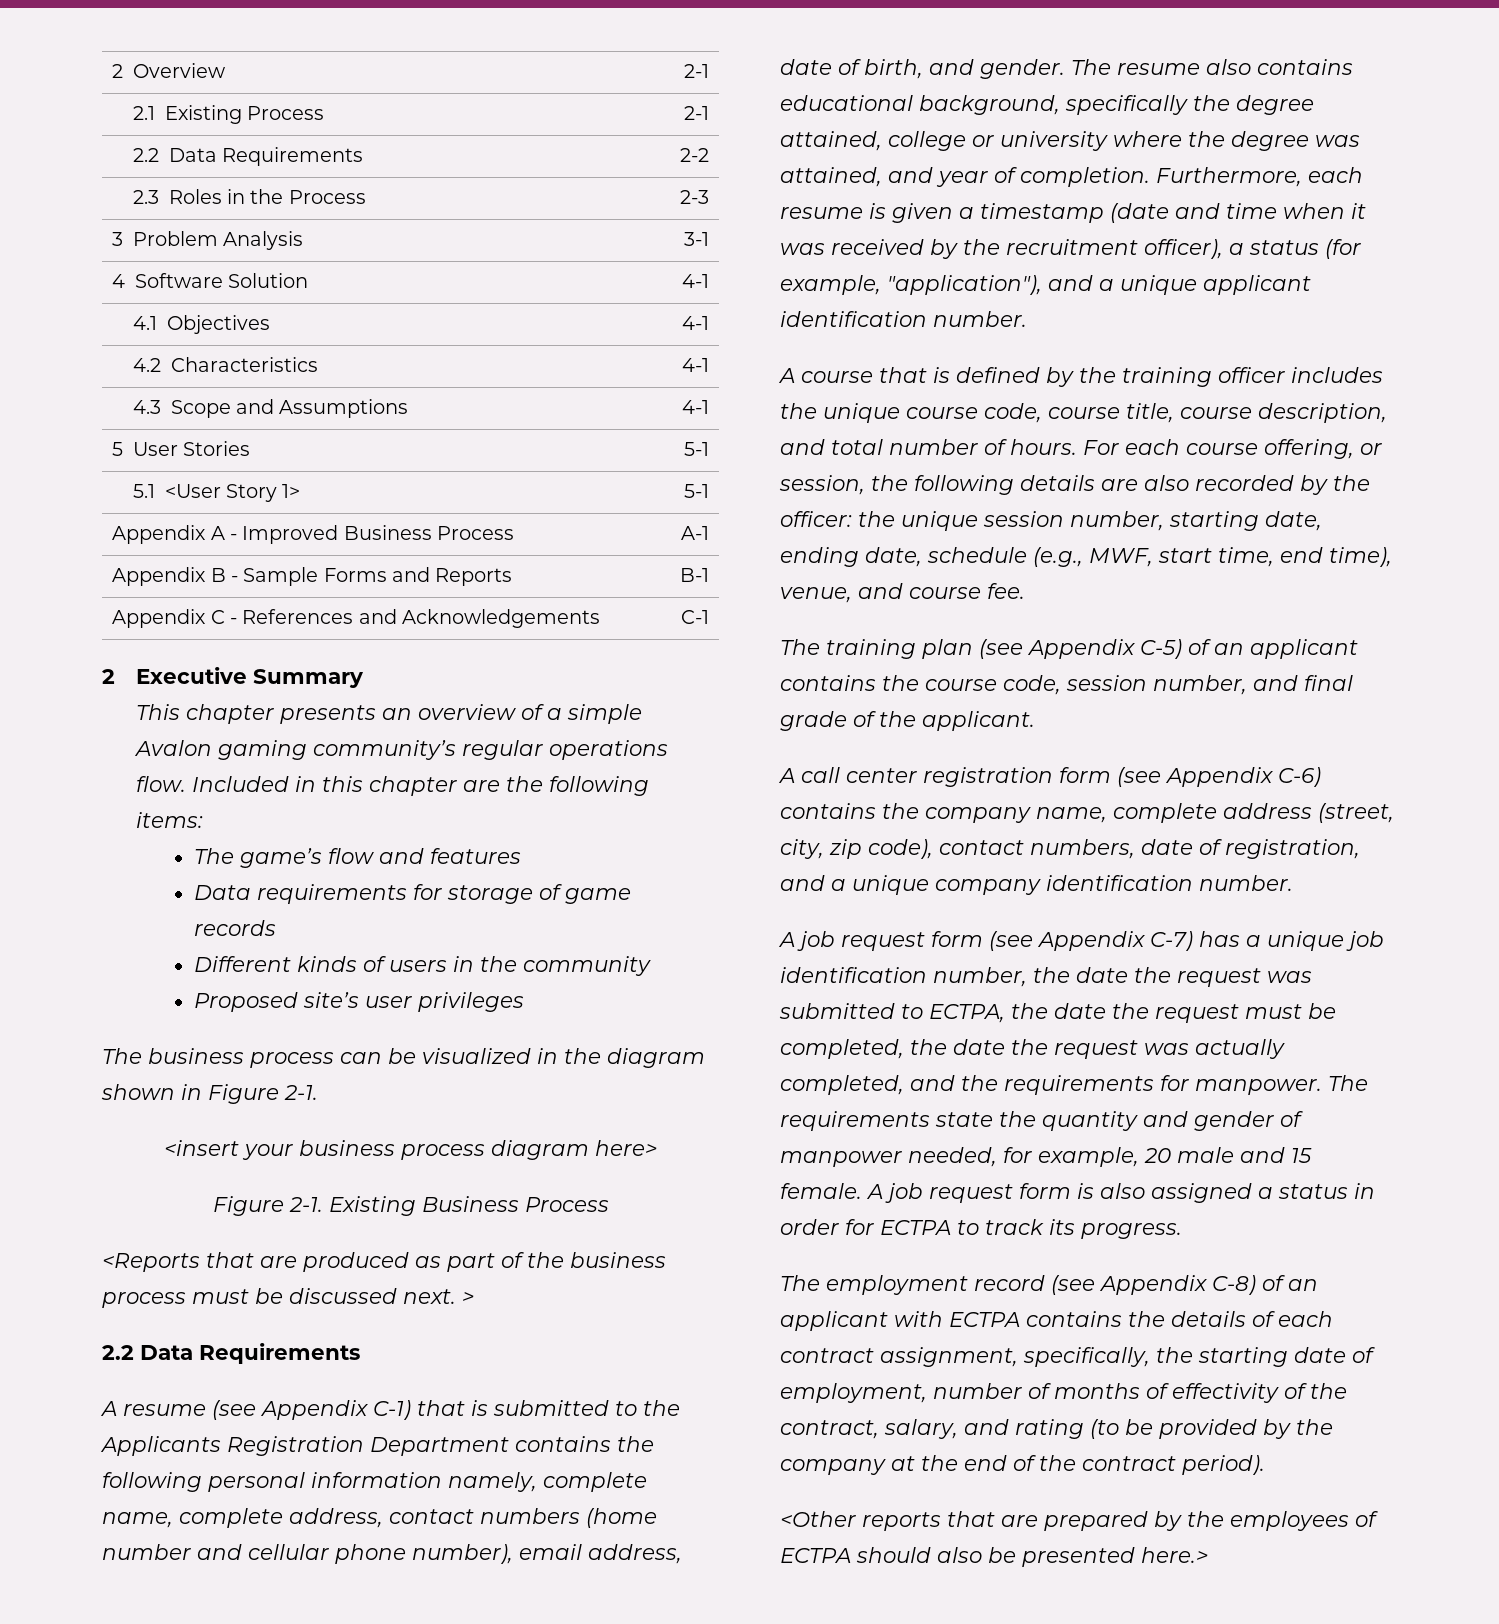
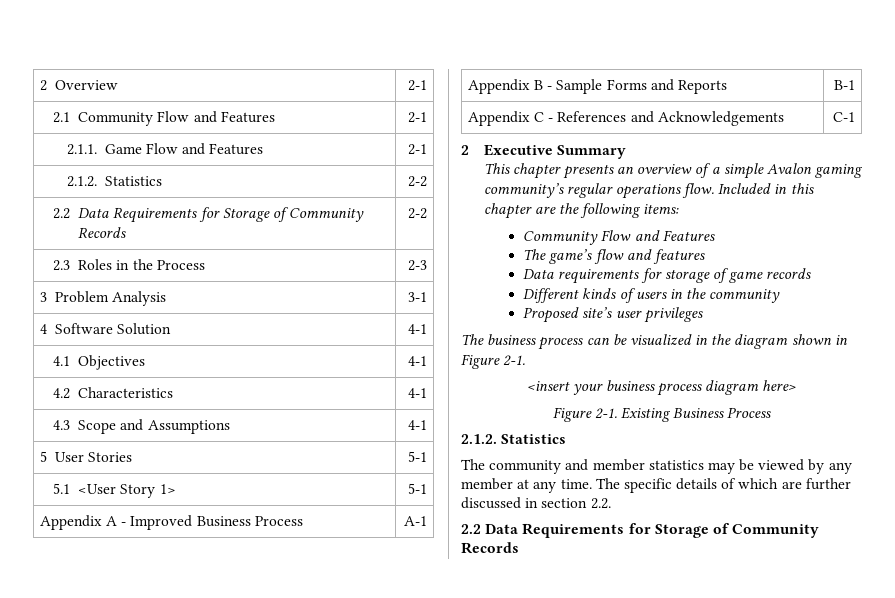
[164,105,325,124] [683,106,709,120] [133,147,364,166] Existing Process | 2-1 // 2.2 Data Requirements -> [78,111,275,126] [408,112,428,123] [66,143,264,155] [408,144,428,155] [66,176,162,187] [408,176,428,187] [53,207,365,223] [78,227,127,238] Community Flow and Features | 2-1 // 2.1.1. Game Flow and Features | 2-1 // 2.1.2. Statistics | 2-2 // 2.2 Data Requirements for Storage of Community Records
(204, 820) none -> [523,230,715,245] // Community Flow and Features
[102,1252,666,1272] [102,1288,474,1308] [102,1343,360,1364] [100,1400,680,1420] [100,1436,654,1456] [102,1472,647,1492] [102,1508,657,1528] [102,1544,682,1564] [780,59,1353,79] [780,95,1314,115] [780,131,1360,151] [780,167,1363,187] [780,203,1366,223] [780,239,1361,259] [780,275,1311,295] [780,311,1027,327] [778,367,1383,387] [780,403,1387,423] [780,439,1382,459] [779,475,1370,495] [780,511,1322,531] [780,547,1392,567] [780,583,1025,603] [780,639,1358,659] [780,675,1353,695] [780,711,1035,731] [778,767,1321,787] [780,803,1394,823] [780,839,1360,859] [780,875,1293,895] [778,931,1384,951] [780,967,1312,987] [779,1003,1336,1023] [780,1039,1285,1059] [780,1075,1368,1095] [780,1111,1303,1131] [780,1147,1312,1167] [780,1183,1375,1203] [780,1219,1182,1239] [780,1275,1318,1295] [780,1311,1333,1331] [780,1347,1375,1367] [780,1383,1347,1403] [780,1419,1333,1439] [780,1455,1265,1475] [780,1511,1378,1531] [780,1547,1208,1567] <Reports that are produced as part of the business process must be discussed next. > // 2.2 Data Requirements // A resume (see Appendix C-1) that is submitted to the Applicants Registration Department contains the following personal information namely, complete name, complete address, contact numbers (home number and cellular phone number), email address, date of birth, and gender. The resume also contains educational background, specifically the degree attained, college or university where the degree was attained, and year of completion. Furthermore, each resume is given a timestamp (date and time when it was received by the recruitment officer), a status (for example, "application"), and a unique applicant identification number. // A course that is defined by the training officer includes the unique course code, course title, course description, and total number of hours. For each course offering, or session, the following details are also recorded by the officer: the unique session number, starting date, ending date, schedule (e.g., MWF, start time, end time), venue, and course fee. // The training plan (see Appendix C-5) of an applicant contains the course code, session number, and final grade of the applicant. // A call center registration form (see Appendix C-6) contains the company name, complete address (street, city, zip code), contact numbers, date of registration, and a unique company identification number. // A job request form (see Appendix C-7) has a unique job identification number, the date the request was submitted to ECTPA, the date the request must be completed, the date the request was actually completed, and the requirements for manpower. The requirements state the quantity and gender of manpower needed, for example, 20 male and 15 female. A job request form is also assigned a status in order for ECTPA to track its progress. // The employment record (see Appendix C-8) of an applicant with ECTPA contains the details of each contract assignment, specifically, the starting date of employment, number of months of effectivity of the contract, salary, and rating (to be provided by the company at the end of the contract period). // <Other reports that are prepared by the employees of ECTPA should also be presented here.> -> [461,434,567,444] [461,459,852,474] [461,478,851,493] [461,497,611,509] [461,523,820,538] [461,542,519,554] 2.1.2. Statistics // The community and member statistics may be viewed by any member at any time. The specific details of which are further discussed in section 2.2. // 2.2 Data Requirements for Storage of Community Records

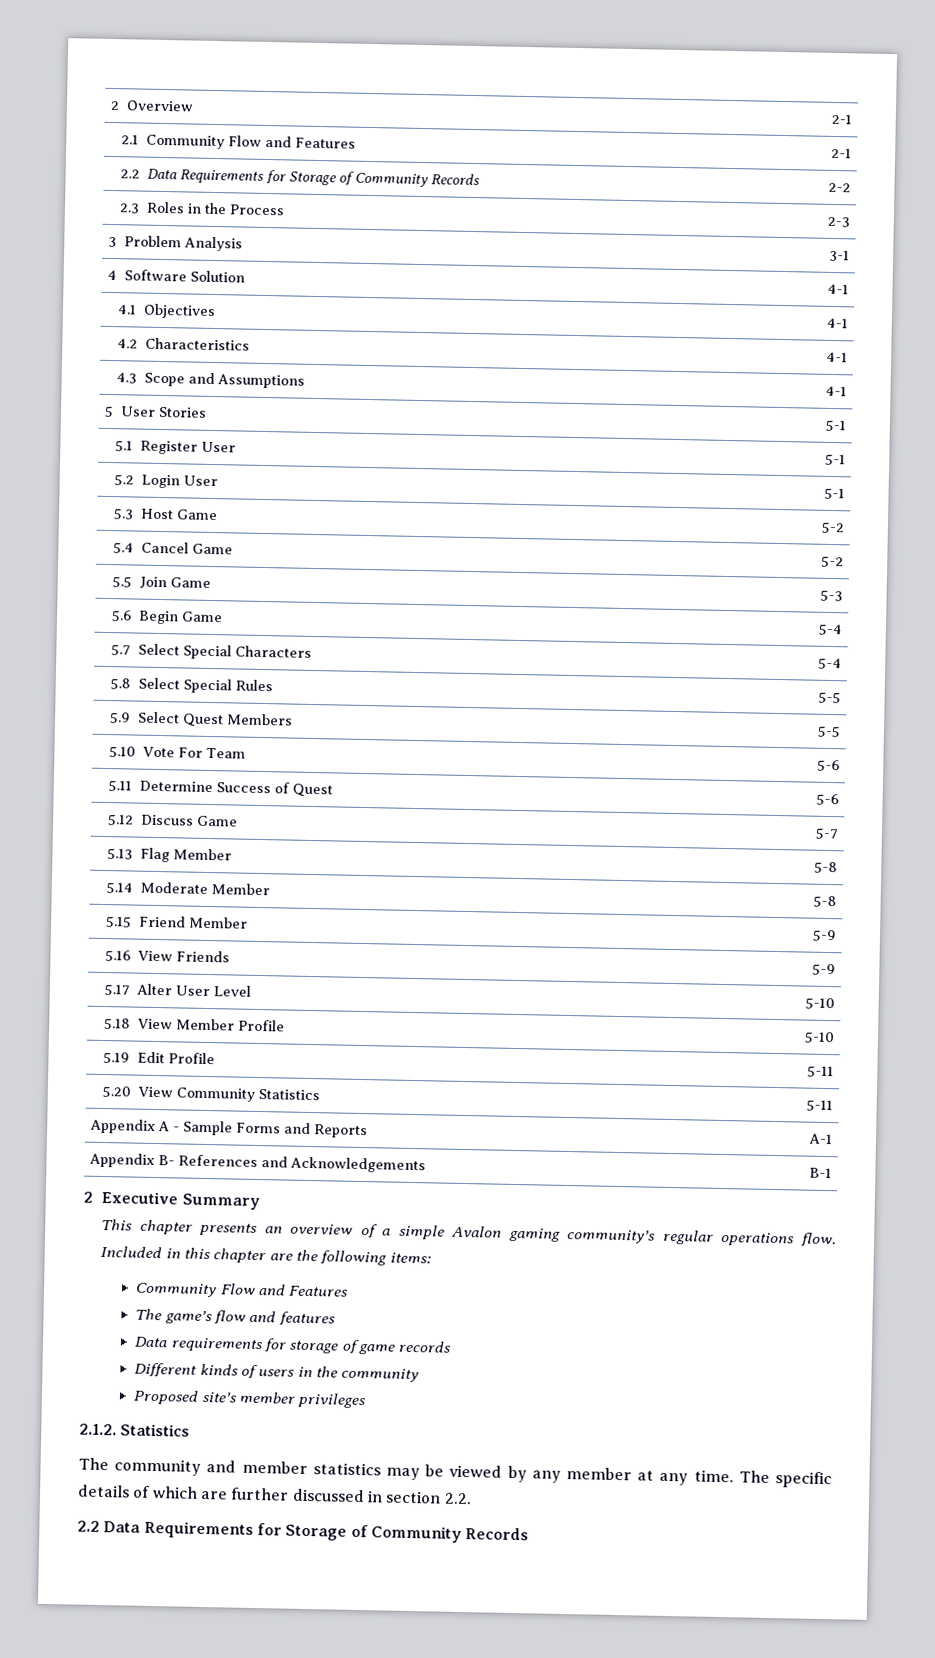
[66,143,264,155] [408,144,428,155] [66,176,162,187] [408,176,428,187] // 2.1.1. Game Flow and Features | 2-1 // 2.1.2. Statistics | 2-2 -> (852, 153) none
[78,484,176,498] [408,483,428,494] [39,515,303,530] [404,516,428,526] [467,79,544,94] <User Story 1> | 5-1 // Appendix A - Improved Business Process | A-1 // Appendix B -> [139,440,236,455] [824,453,846,466] [114,474,218,489] [823,487,845,500] [113,508,218,521] [820,521,845,534] [113,541,233,555] [820,555,844,568] [112,576,211,590] [819,589,843,602] [111,610,223,625] [817,623,843,636] [111,643,312,660] [817,657,842,670] [110,677,273,694] [817,691,841,704] [109,711,293,728] [816,725,841,738] [109,746,246,759] [816,759,840,772] [108,780,333,798] [815,793,839,806] [108,814,238,827] [814,827,839,840] [107,847,232,863] [813,861,838,874] [106,881,270,896] [812,895,837,908] [106,915,248,929] [811,929,837,942] [105,950,230,963] [811,963,836,976] [104,983,251,997] [804,997,835,1010] [104,1017,285,1032] [803,1031,835,1044] [103,1051,215,1065] [806,1065,834,1078] [102,1085,320,1102] [805,1099,833,1112] [90,1118,171,1135] Register User | 5-1 // 5.2 Login User | 5-1 // 5.3 Host Game | 5-2 // 5.4 Cancel Game | 5-2 // 5.5 Join Game | 5-3 // 5.6 Begin Game | 5-4 // 5.7 Select Special Characters | 5-4 // 5.8 Select Special Rules | 5-5 // 5.9 Select Quest Members | 5-5 // 5.10 Vote For Team | 5-6 // 5.11 Determine Success of Quest | 5-6 // 5.12 Discuss Game | 5-7 // 5.13 Flag Member | 5-8 // 5.14 Moderate Member | 5-8 // 5.15 Friend Member | 5-9 // 5.16 View Friends | 5-9 // 5.17 Alter User Level | 5-10 // 5.18 View Member Profile | 5-10 // 5.19 Edit Profile | 5-11 // 5.20 View Community Statistics | 5-11 // Appendix A
[834,80,856,90] [467,111,554,126] B-1 // Appendix C - -> [807,1133,833,1145] [89,1152,176,1169] A-1 // Appendix B-
[833,112,856,122] C-1 -> [808,1167,832,1179] B-1
[615,310,642,318] user -> [239,1391,297,1404] member
[461,334,848,350] [461,354,526,369] [526,380,797,396] [552,407,772,422] // The business process can be visualized in the diagram shown in Figure 2-1. // <insert your business process diagram here> // Figure 2-1. Existing Business Process -> (368, 1400) none

